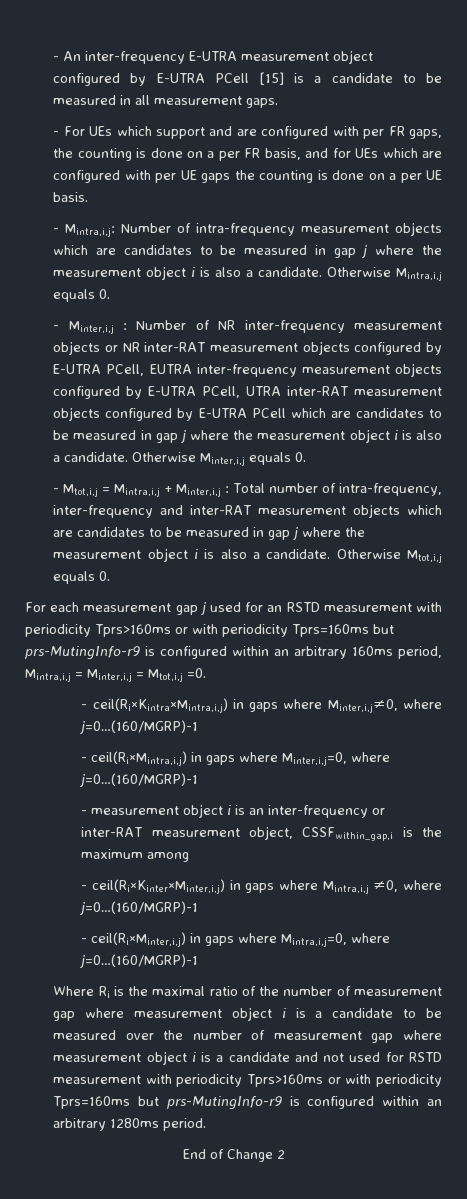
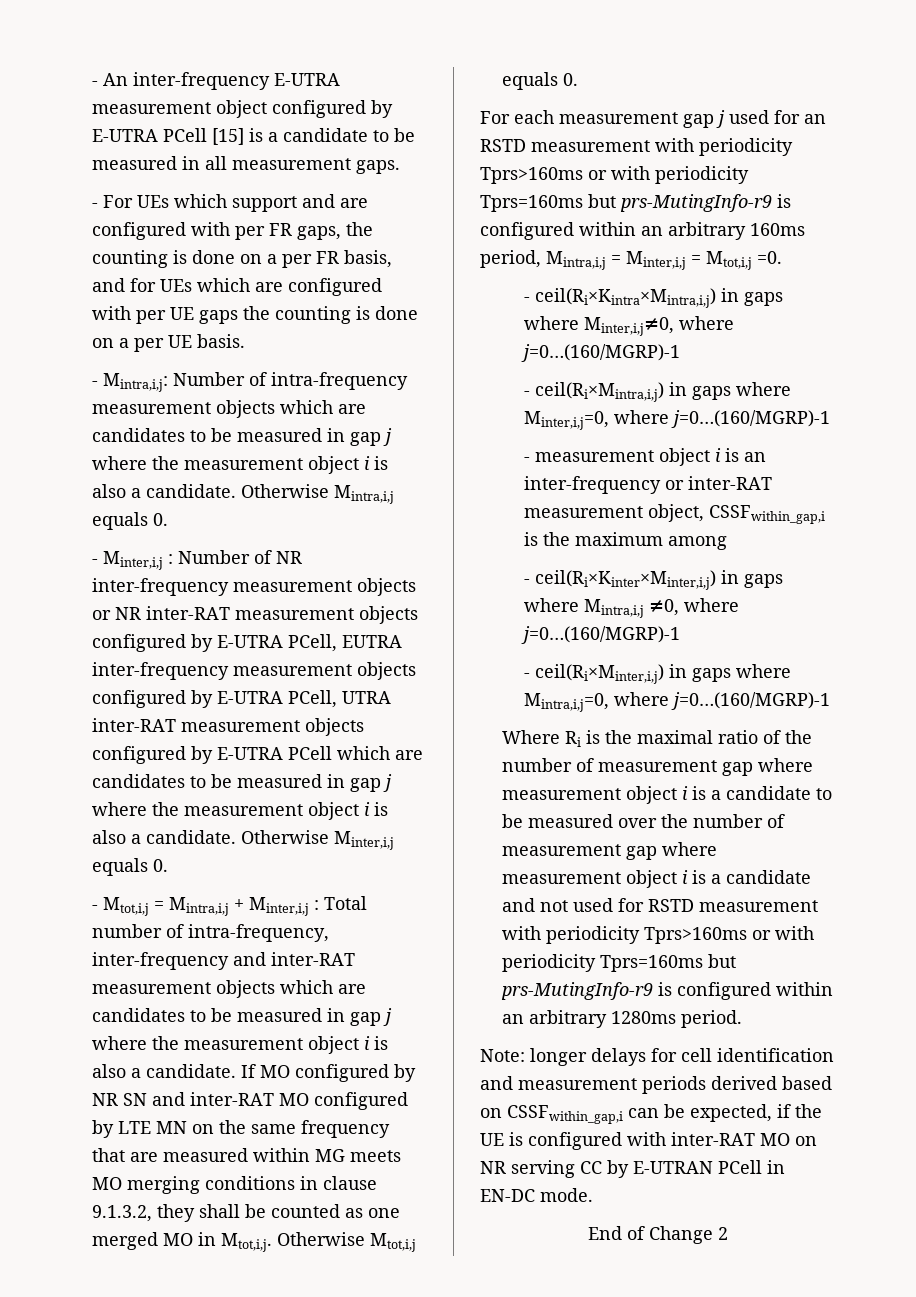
(331, 554) none -> [241,1064,417,1082] [92,1092,409,1110] [92,1120,391,1138] [92,1148,402,1162] [92,1176,378,1194] [92,1204,401,1222] [92,1232,273,1252] If MO configured by NR SN and inter-RAT MO configured by LTE MN on the same frequency that are measured within MG meets MO merging conditions in clause 9.1.3.2, they shall be counted as one merged MO in Mtot,i,j.
(207, 1124) none -> [480,1048,834,1066] [480,1076,832,1094] [480,1104,822,1124] [480,1132,817,1150] [480,1160,785,1178] [480,1188,593,1202] // Note: longer delays for cell identification and measurement periods derived based on CSSFwithin_gap,i can be expected, if the UE is configured with inter-RAT MO on NR serving CC by E-UTRAN PCell in EN-DC mode.

